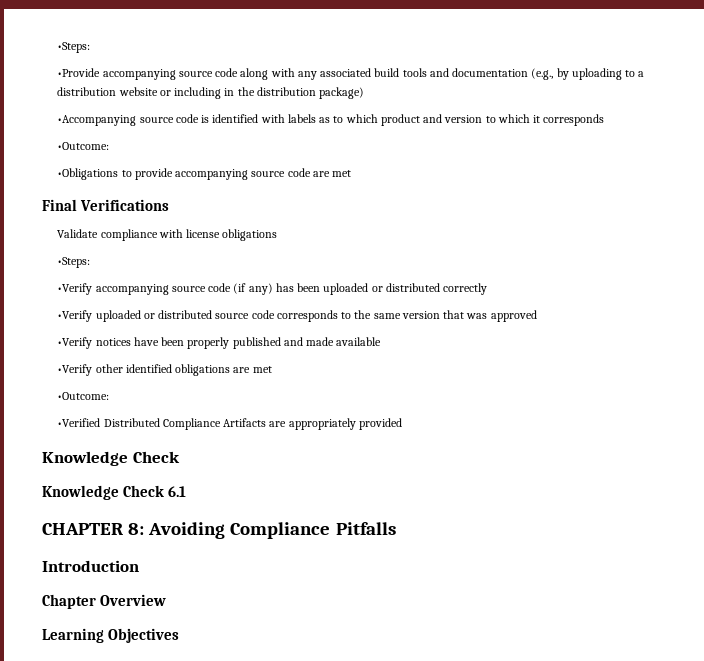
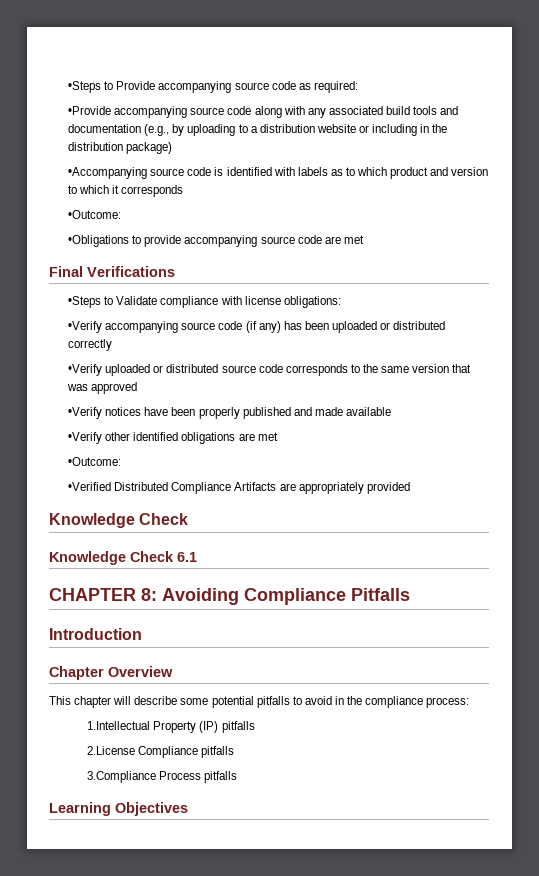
[57,42,91,53] •Steps: -> [68,81,358,93] •Steps to Provide accompanying source code as required:
(170, 205) none -> [68,296,114,308] •Steps to
[222,229,278,241] [57,257,91,268] obligations // •Steps: -> [283,296,341,308] obligations:
(167, 600) none -> [49,696,470,708] [87,721,255,733] [87,746,235,758] [87,771,238,783] // This chapter will describe some potential pitfalls to avoid in the compliance process: // 1.Intellectual Property (IP) pitfalls // 2.License Compliance pitfalls // 3.Compliance Process pitfalls

